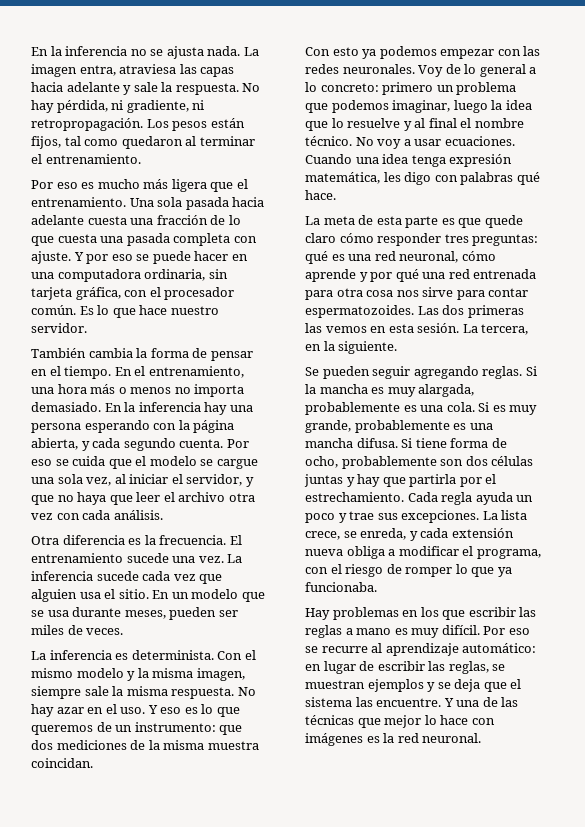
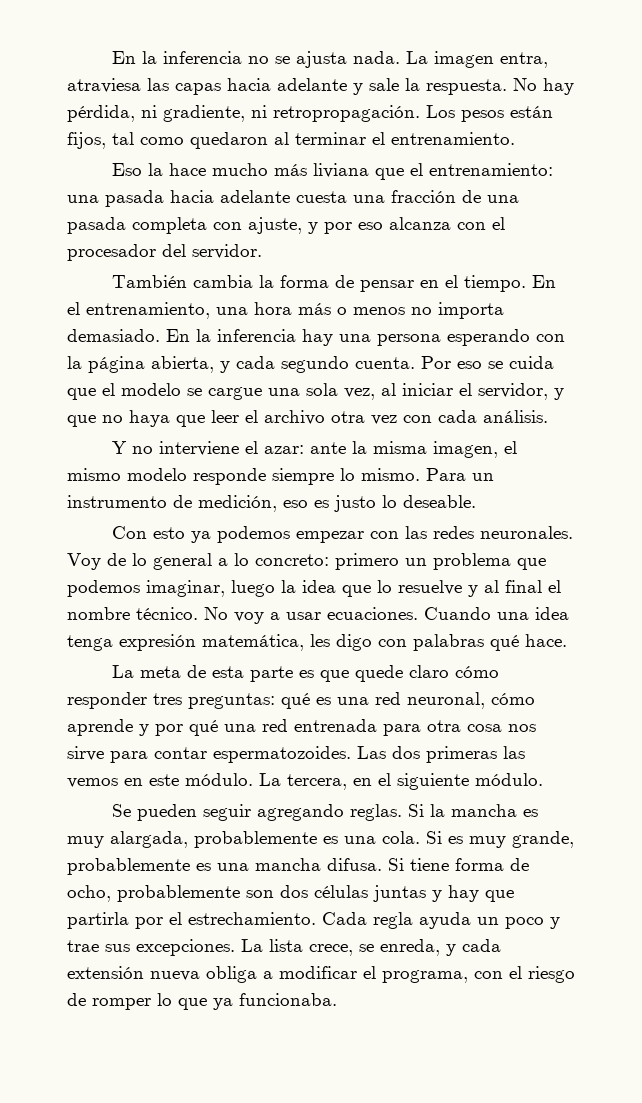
[31,180,95,189] Por eso es -> [112,163,207,176] Eso la hace
[171,179,248,192] [31,197,183,207] ligera que el entrenamiento. Una sola -> [313,163,554,180] [67,195,99,203] liviana que el entrenamiento: una
[228,215,241,225] [31,234,97,246] lo que cuesta -> (481, 196) none
[31,251,248,264] [31,269,228,282] [31,287,235,300] [31,305,219,318] ajuste. Y por eso se puede hacer en una computadora ordinaria, sin tarjeta gráfica, con el procesador común. Es lo que hace nuestro -> [248,217,505,234] [67,244,186,261] ajuste, y por eso alcanza con el procesador del
[31,535,242,545] [31,553,243,563] [31,571,223,584] [31,589,265,602] [31,607,238,620] [31,625,124,635] [31,650,256,660] [31,668,245,681] [31,686,256,699] [31,704,240,717] [31,722,243,735] [31,740,259,750] [31,758,93,768] Otra diferencia es la frecuencia. El entrenamiento sucede una vez. La inferencia sucede cada vez que alguien usa el sitio. En un modelo que se usa durante meses, pueden ser miles de veces. // La inferencia es determinista. Con el mismo modelo y la misma imagen, siempre sale la misma respuesta. No hay azar en el uso. Y eso es lo que queremos de un instrumento: que dos mediciones de la misma muestra coincidan. -> [112,441,518,458] [67,468,494,485] [67,495,476,512] Y no interviene el azar: ante la misma imagen, el mismo modelo responde siempre lo mismo. Para un instrumento de medición, eso es justo lo deseable.
[388,323,460,333] esta sesión. -> [149,773,253,786] este módulo.
[323,341,398,354] la siguiente. -> [378,773,543,790] el siguiente módulo.
[305,607,537,620] [305,625,530,638] [305,643,537,656] [305,661,506,674] [305,679,522,692] [305,697,519,707] [305,715,495,728] [305,733,482,746] // Hay problemas en los que escribir las reglas a mano es muy difícil. Por eso se recurre al aprendizaje automático: en lugar de escribir las reglas, se muestran ejemplos y se deja que el sistema las encuentre. Y una de las técnicas que mejor lo hace con imágenes es la red neuronal. -> (337, 999) none

